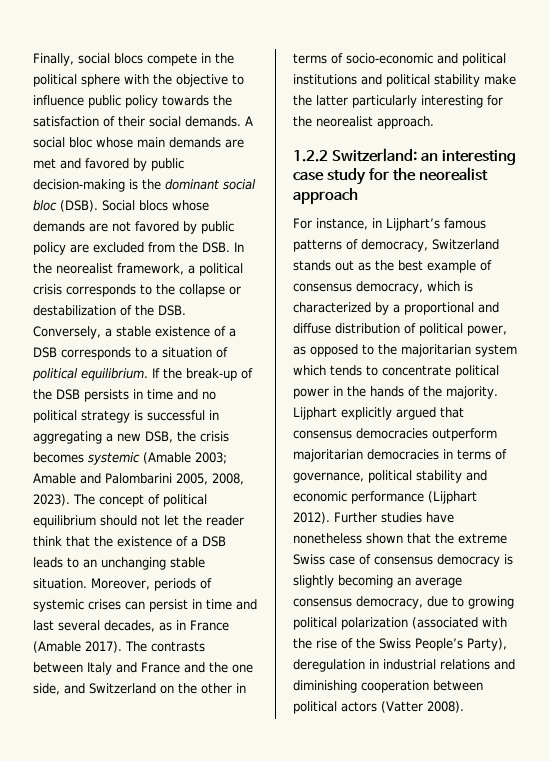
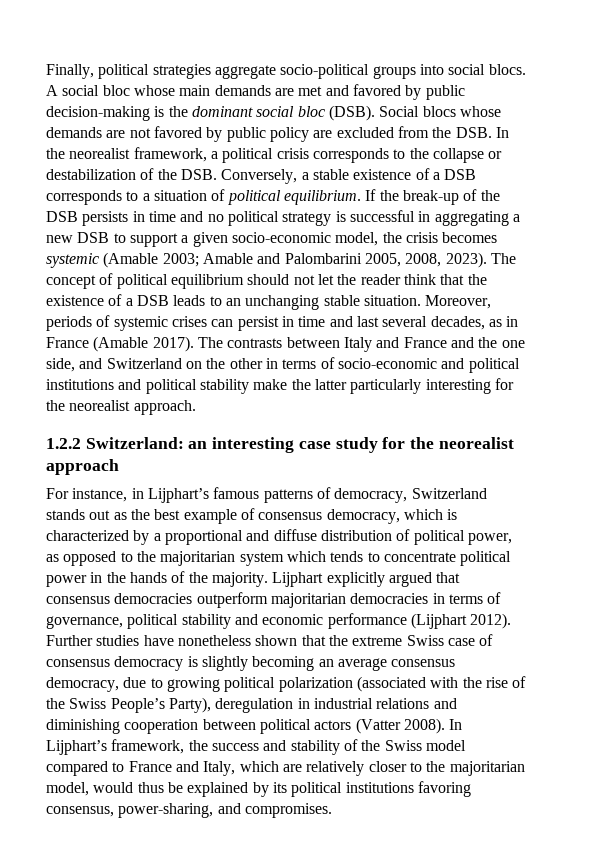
[78,53,234,66] [33,74,244,87] [33,95,232,108] [33,116,241,127] social blocs compete in the political sphere with the objective to influence public policy towards the satisfaction of their social demands. -> [98,64,526,79] political strategies aggregate socio-political groups into social blocs.
[145,431,173,443] DSB, -> [77,232,379,247] DSB to support a given socio-economic model,
(464, 707) none -> [449,719,463,730] [46,739,466,755] [46,761,525,776] [46,781,471,797] [46,803,332,818] In Lijphart’s framework, the success and stability of the Swiss model compared to France and Italy, which are relatively closer to the majoritarian model, would thus be explained by its political institutions favoring consensus, power-sharing, and compromises.

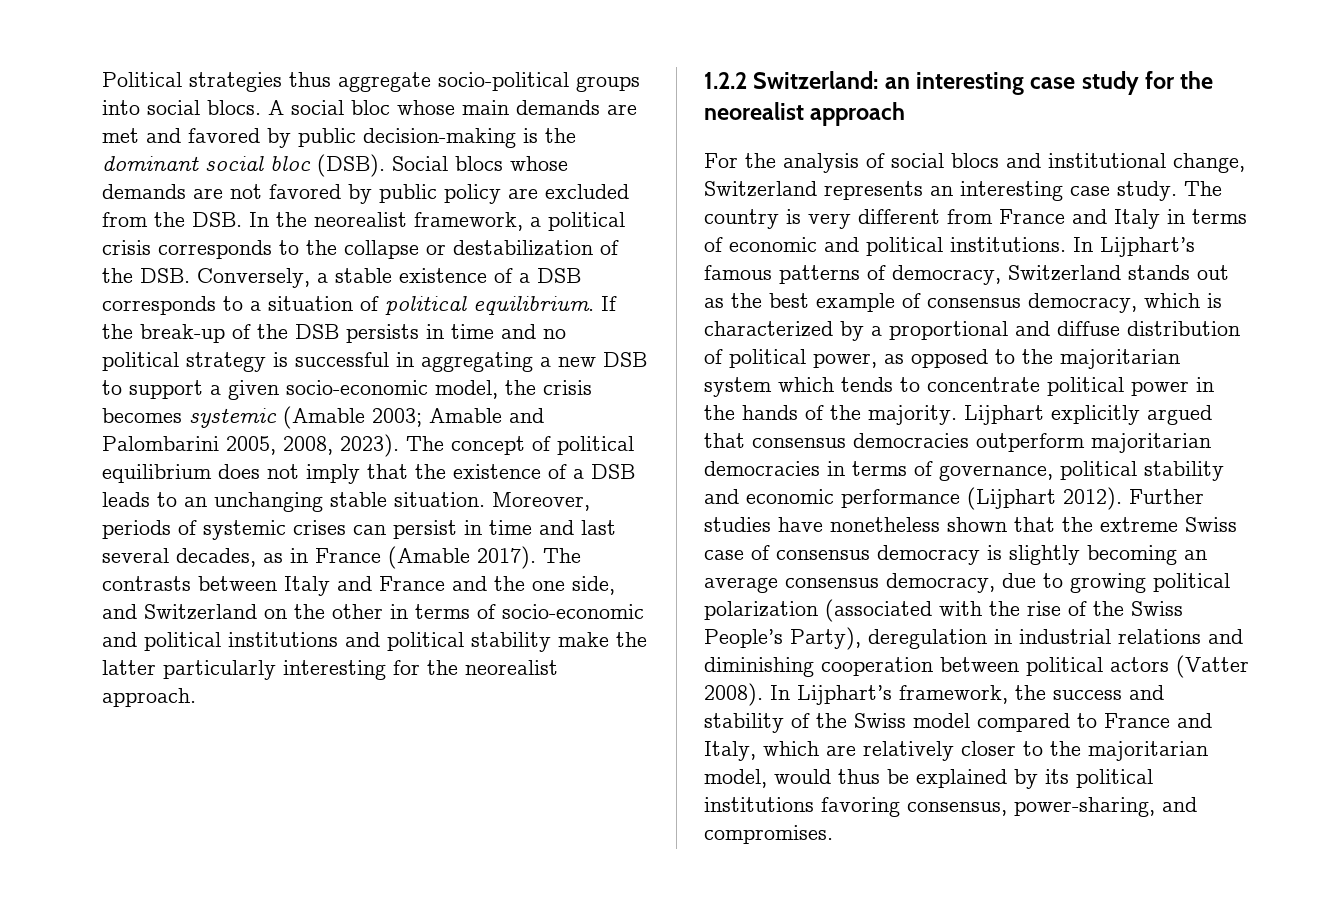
[46,64,211,79] Finally, political strategies -> [102,72,331,92] Political strategies thus
[247,274,436,285] should not let the reader think -> [218,464,360,484] does not imply
[72,488,144,502] instance, in -> [745,153,1245,173] [704,181,1222,201] [704,209,1247,229] [704,237,1093,256] the analysis of social blocs and institutional change, Switzerland represents an interesting case study. The country is very different from France and Italy in terms of economic and political institutions. In

